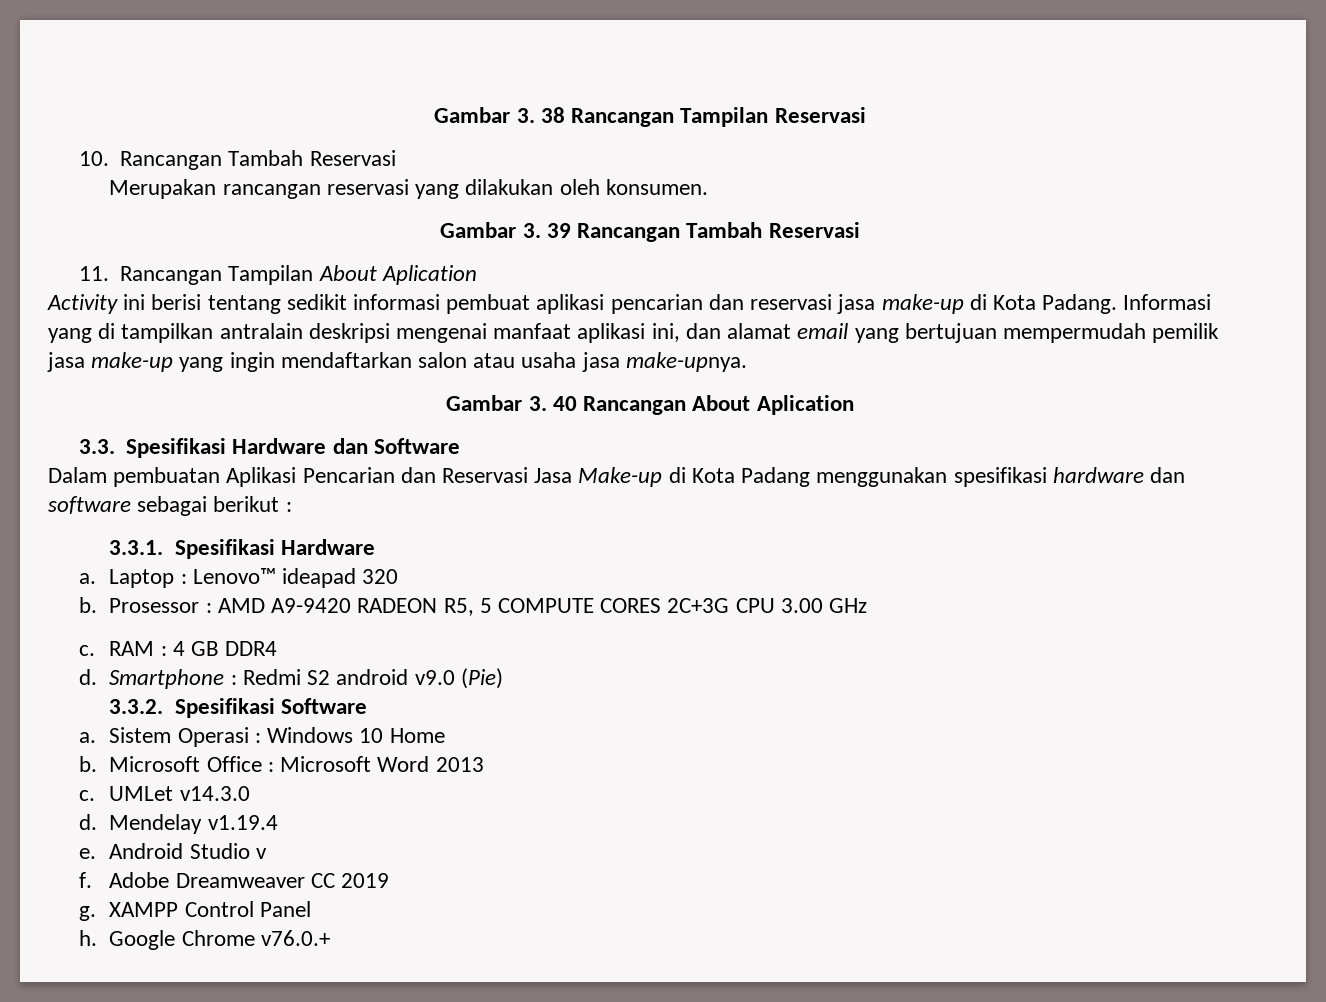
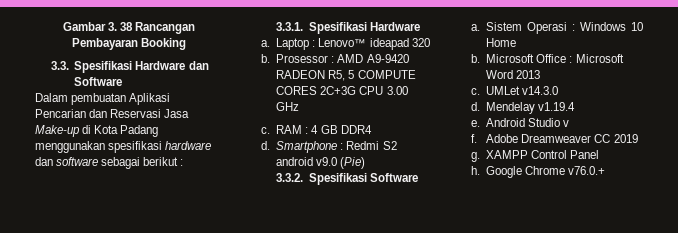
[680,107,866,127] [78,150,396,170] [109,179,708,199] [440,222,860,242] [78,265,477,285] [47,294,1212,314] [48,323,1220,343] [47,352,747,372] [446,395,854,415] Tampilan Reservasi // 10. Rancangan Tambah Reservasi // Merupakan rancangan reservasi yang dilakukan oleh konsumen. // Gambar 3. 39 Rancangan Tambah Reservasi // 11. Rancangan Tampilan About Aplication // Activity ini berisi tentang sedikit informasi pembuat aplikasi pencarian dan reservasi jasa make-up di Kota Padang. Informasi yang di tampilkan antralain deskripsi mengenai manfaat aplikasi ini, dan alamat email yang bertujuan mempermudah pemilik jasa make-up yang ingin mendaftarkan salon atau usaha jasa make-upnya. // Gambar 3. 40 Rancangan About Aplication -> [71,38,187,50] Pembayaran Booking

